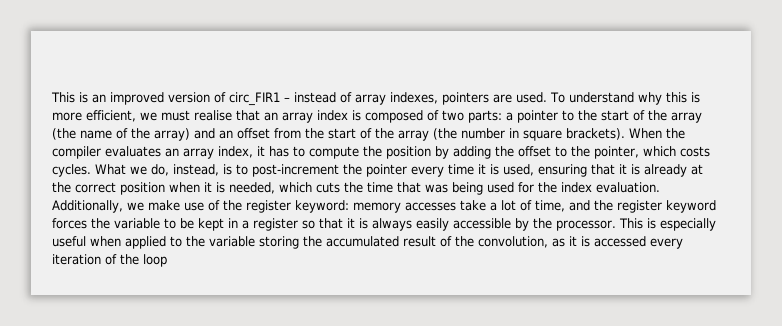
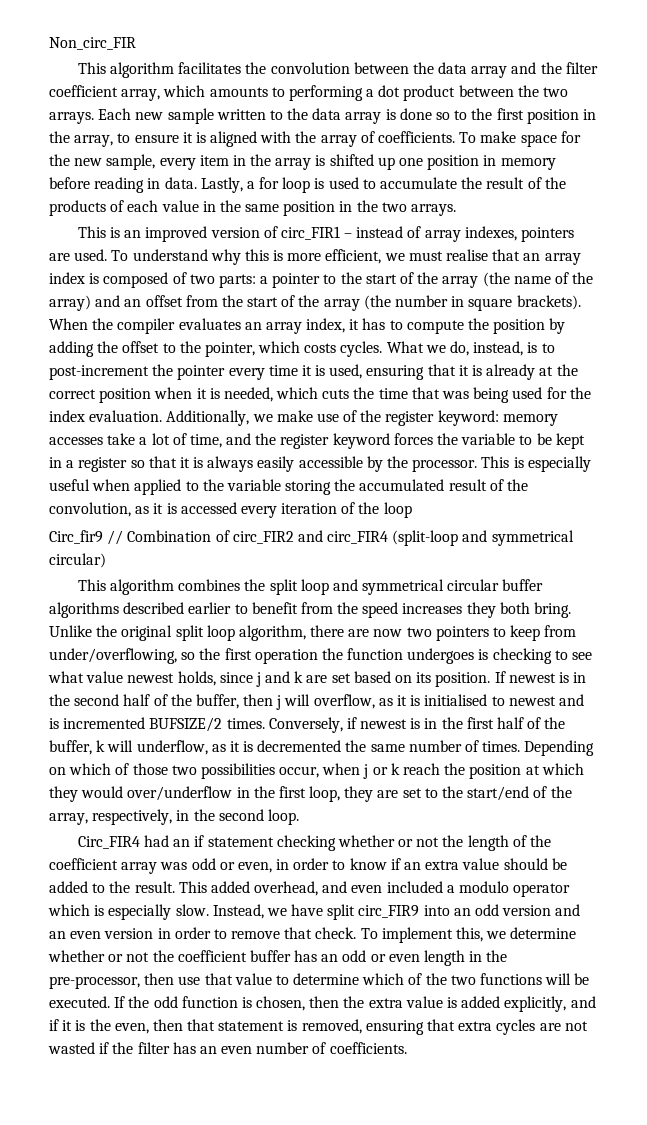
(51, 97) none -> [49,37,136,50] [77,62,598,78] [49,85,569,101] [49,108,596,124] [49,131,581,147] [49,154,556,170] [49,177,566,193] [49,200,457,216] Non_circ_FIR // This algorithm facilitates the convolution between the data array and the filter coefficient array, which amounts to performing a dot product between the two arrays. Each new sample written to the data array is done so to the first position in the array, to ensure it is aligned with the array of coefficients. To make space for the new sample, every item in the array is shifted up one position in memory before reading in data. Lastly, a for loop is used to accumulate the result of the products of each value in the same position in the two arrays. //
(167, 260) none -> [49,530,574,546] [49,553,106,568] [77,579,544,595] [49,602,572,618] [49,625,577,641] [49,648,593,664] [48,671,587,687] [49,694,584,710] [49,717,566,733] [49,740,595,756] [49,763,584,779] [49,786,572,802] [49,809,299,825] [77,835,551,851] [49,858,567,874] [49,881,571,897] [48,904,581,920] [49,927,577,943] [48,950,508,966] [49,973,590,989] [49,996,596,1012] [49,1019,588,1035] [48,1042,407,1054] // Circ_fir9 // Combination of circ_FIR2 and circ_FIR4 (split-loop and symmetrical circular) // This algorithm combines the split loop and symmetrical circular buffer algorithms described earlier to benefit from the speed increases they both bring. Unlike the original split loop algorithm, there are now two pointers to keep from under/overflowing, so the first operation the function undergoes is checking to see what value newest holds, since j and k are set based on its position. If newest is in the second half of the buffer, then j will overflow, as it is initialised to newest and is incremented BUFSIZE/2 times. Conversely, if newest is in the first half of the buffer, k will underflow, as it is decremented the same number of times. Depending on which of those two possibilities occur, when j or k reach the position at which they would over/underflow in the first loop, they are set to the start/end of the array, respectively, in the second loop. // Circ_FIR4 had an if statement checking whether or not the length of the coefficient array was odd or even, in order to know if an extra value should be added to the result. This added overhead, and even included a modulo operator which is especially slow. Instead, we have split circ_FIR9 into an odd version and an even version in order to remove that check. To implement this, we determine whether or not the coefficient buffer has an odd or even length in the pre-processor, then use that value to determine which of the two functions will be executed. If the odd function is chosen, then the extra value is added explicitly, and if it is the even, then that statement is removed, ensuring that extra cycles are not wasted if the filter has an even number of coefficients.

